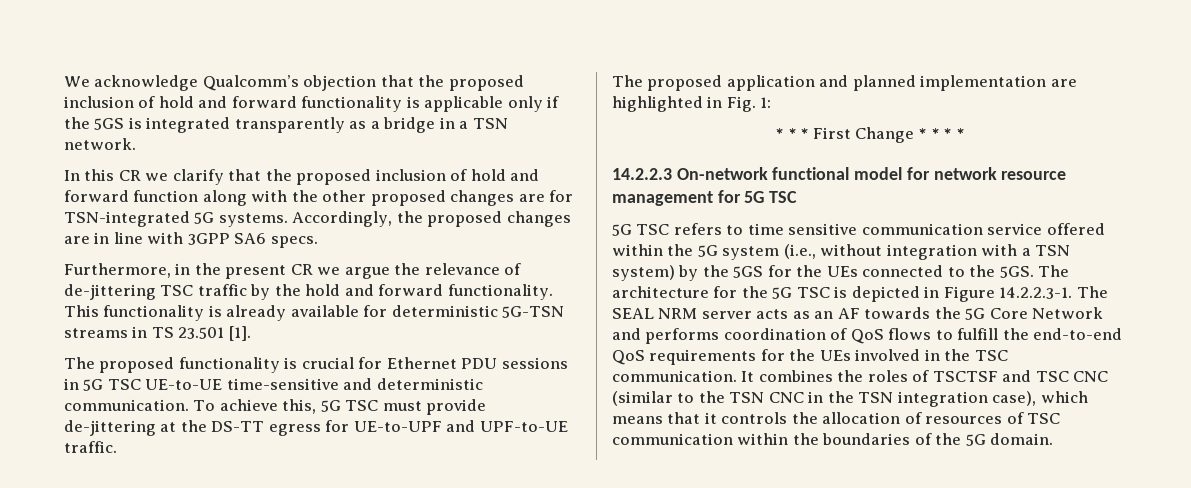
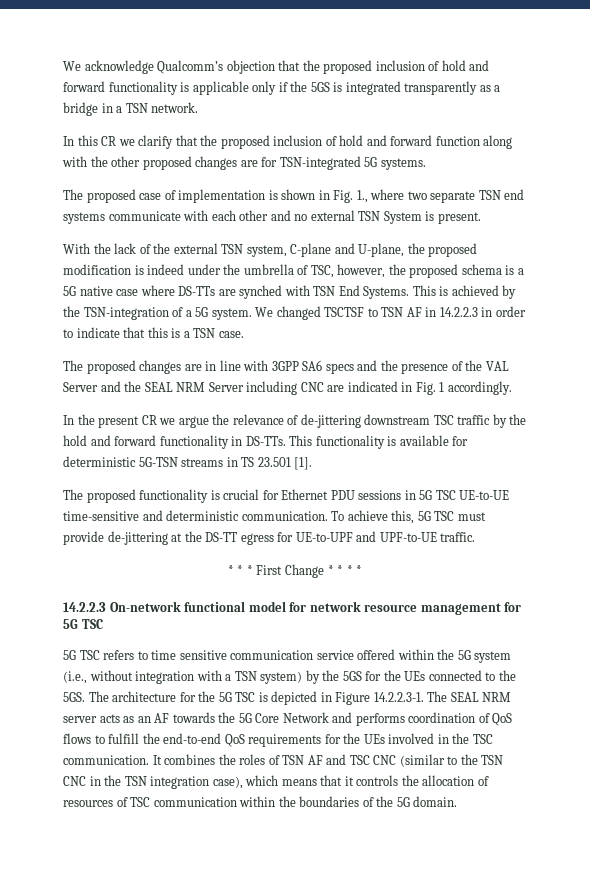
[292,211,423,227] Accordingly, the -> [63,189,525,203] [63,210,481,224] [63,243,478,257] [63,264,524,278] [63,285,517,299] [63,306,526,320] [63,327,244,338] [63,360,83,371] // The proposed case of implementation is shown in Fig. 1., where two separate TSN end systems communicate with each other and no external TSN System is present. // With the lack of the external TSN system, C-plane and U-plane, the proposed modification is indeed under the umbrella of TSC, however, the proposed schema is a 5G native case where DS-TTs are synched with TSN End Systems. This is achieved by the TSN-integration of a 5G system. We changed TSCTSF to TSN AF in 14.2.2.3 in order to indicate that this is a TSN case. // The
[270,236,318,248] [64,263,191,278] specs. // Furthermore, in -> [325,360,509,374] [63,381,512,395] [63,415,74,425] specs and the presence of the VAL Server and the SEAL NRM Server including CNC are indicated in Fig. 1 accordingly. // In
(156, 292) none -> [364,414,431,425] downstream
[447,284,553,300] functionality. -> [159,435,286,449] functionality in DS-TTs.
[226,305,287,321] already -> (397, 441) none
[612,75,1077,91] [612,96,772,112] // The proposed application and planned implementation are highlighted in Fig. 1: -> (476, 537) none
[932,371,998,382] TSCTSF -> [282,755,323,765] TSN AF

